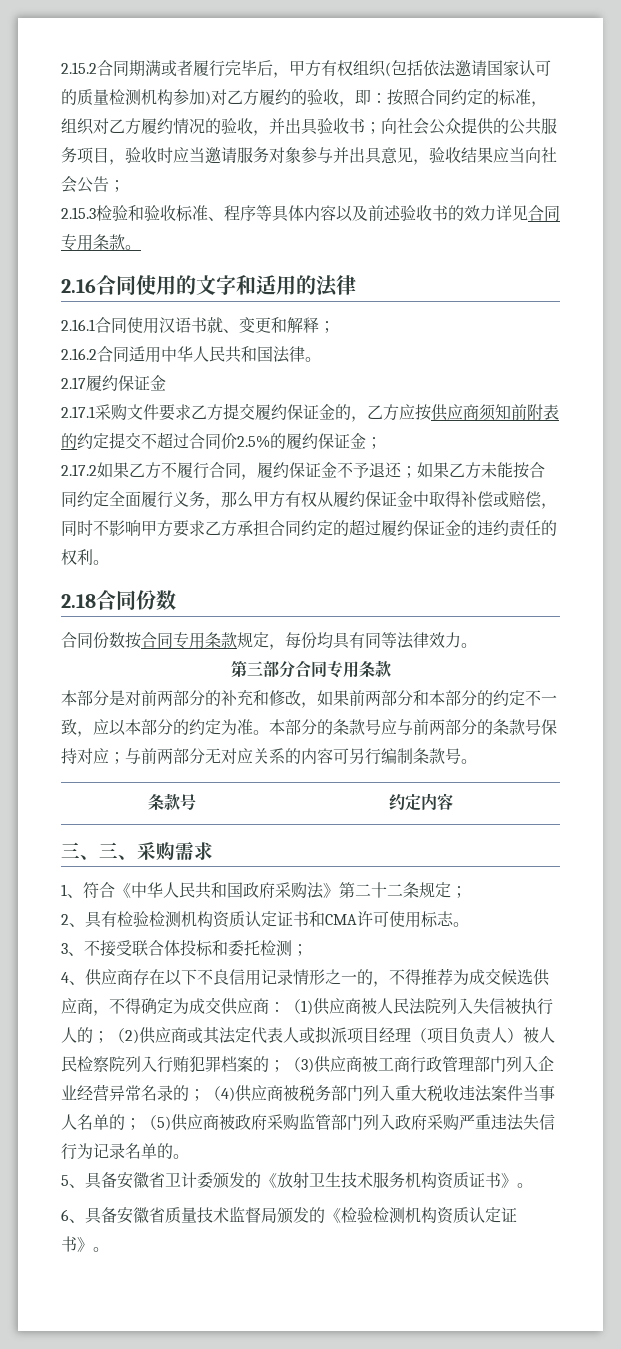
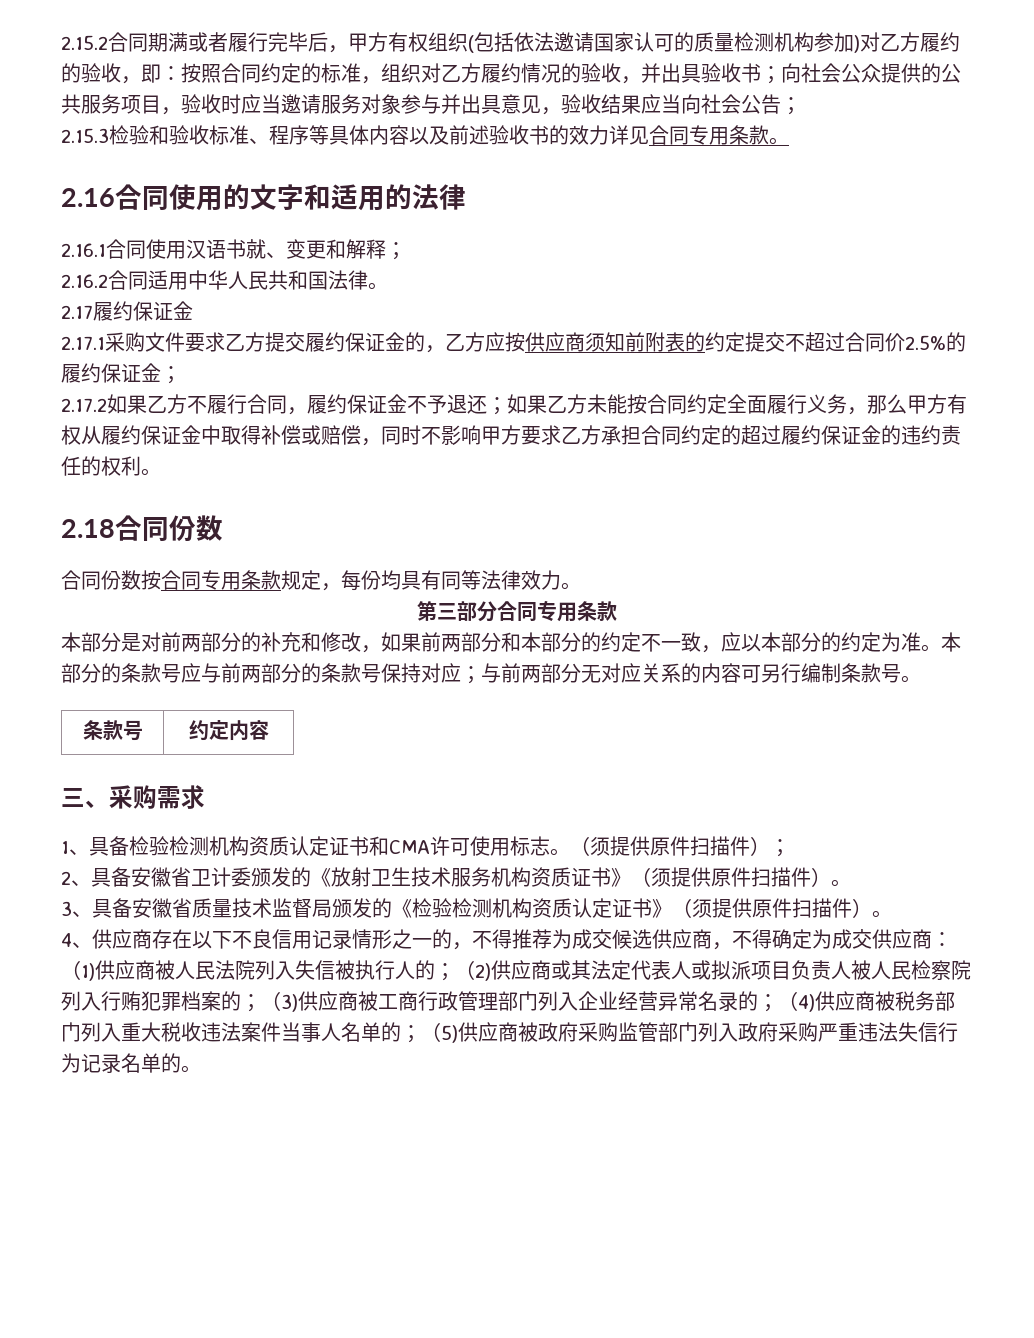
[99,842,137,860] 三、 -> (109, 804) none
[83,882,467,899] [61,911,117,928] 符合《中华人民共和国政府采购法》第二十二条规定； // 2、具有 -> [89,836,129,856] 具备
[61,939,308,957] // 3、不接受联合体投标和委托检测； -> [570,836,790,857] [61,867,851,887] [61,898,892,918] （须提供原件扫描件）； // 2、具备安徽省卫计委颁发的《放射卫生技术服务机构资质证书》（须提供原件扫描件）。 // 3、具备安徽省质量技术监督局颁发的《检验检测机构资质认定证书》（须提供原件扫描件）。
[379,1027,523,1044] 经理（项目负责人） -> [791,960,851,980] 负责人
[61,1172,533,1189] [61,1206,517,1224] [61,1236,109,1252] // 5、具备安徽省卫计委颁发的《放射卫生技术服务机构资质证书》。 // 6、具备安徽省质量技术监督局颁发的《检验检测机构资质认定证书》。 -> (201, 1069) none

